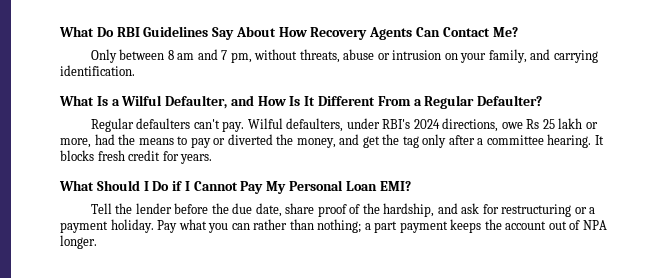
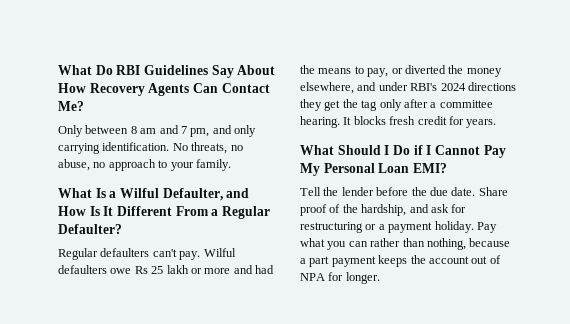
[254,49,598,63] [60,65,135,76] without threats, abuse or intrusion on your family, and carrying identification. -> [212,125,256,137] [58,142,243,154] [58,159,231,171] and only carrying identification. No threats, no abuse, no approach to your family.
[286,118,499,132] defaulters, under RBI's 2024 directions, -> [58,265,107,274] defaulters
[60,138,91,148] more, -> [204,265,253,274] more and
[190,137,211,148] pay -> [367,68,389,77] pay,
[296,134,360,148] money, and -> [466,68,502,77] [300,82,516,94] [300,99,322,111] money elsewhere, and under RBI's 2024 directions they
[255,203,315,217] date, share -> [451,187,508,196] date. Share
[317,219,362,233] nothing; -> [426,238,511,250] nothing, because
(607, 225) none -> [328,272,344,281] for

